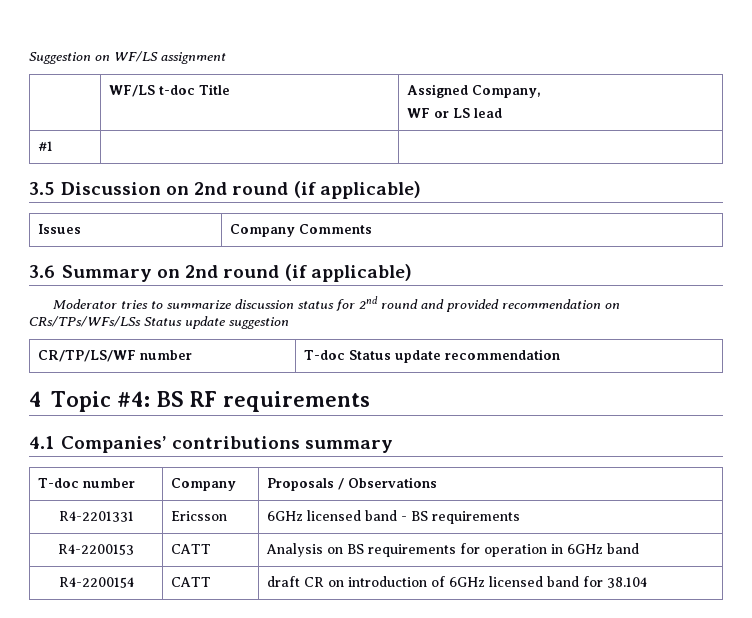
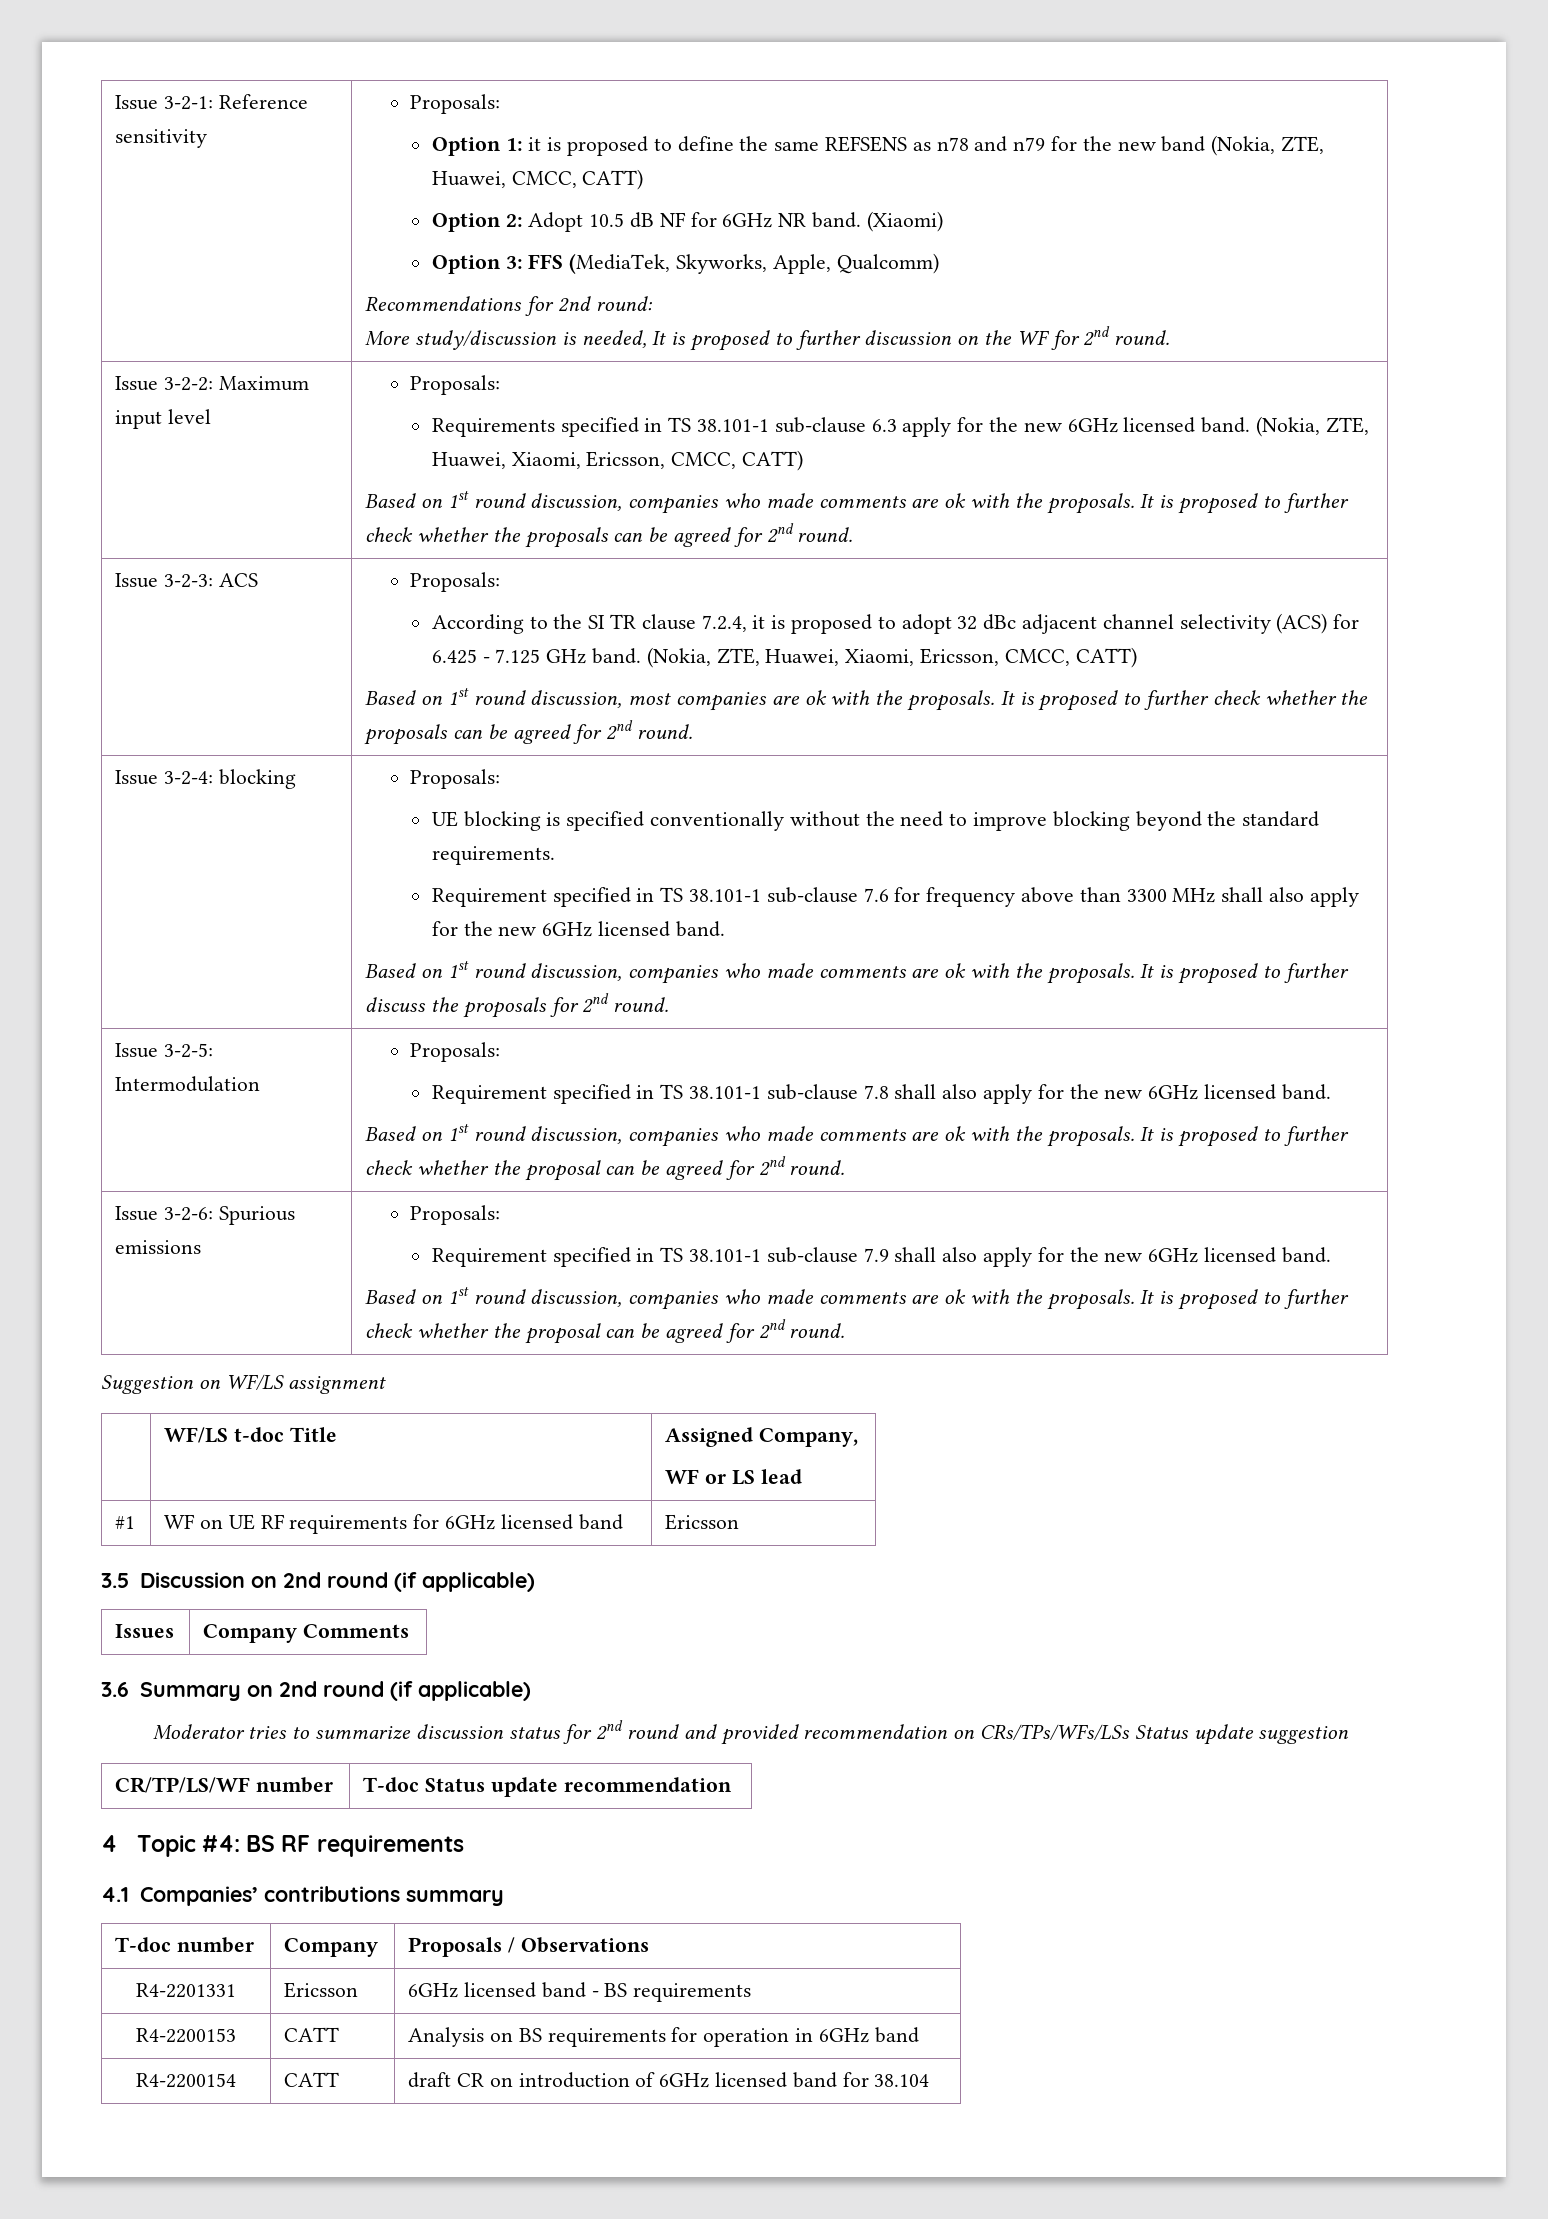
(29, 58) none -> [115,94,308,110] [115,129,208,148] [410,94,501,114] [431,135,1325,156] [431,169,644,190] [431,211,943,232] [431,253,939,274] [365,296,653,316] [365,326,1171,351] [115,376,309,391] [115,409,211,429] [410,375,501,395] [431,416,1369,437] [431,450,804,471] [365,491,1349,514] [365,523,854,548] [115,573,258,588] [410,572,501,592] [431,613,1360,634] [431,647,1137,668] [365,688,1369,711] [364,720,693,745] [115,769,296,789] [410,769,501,789] [431,811,1320,831] [431,846,555,865] [431,887,1359,907] [431,921,725,937] [365,961,1349,984] [365,993,670,1018] [115,1043,213,1058] [115,1076,261,1092] [410,1042,501,1062] [431,1084,1331,1104] [365,1124,1349,1147] [365,1156,846,1181] [115,1206,295,1225] [115,1240,202,1254] [410,1205,501,1225] [431,1247,1331,1267] [365,1287,1349,1310] [365,1319,846,1344] Issue 3-2-1: Reference sensitivity | Proposals: // Option 1: it is proposed to define the same REFSENS as n78 and n79 for the new band (Nokia, ZTE, Huawei, CMCC, CATT) // Option 2: Adopt 10.5 dB NF for 6GHz NR band. (Xiaomi) // Option 3: FFS (MediaTek, Skyworks, Apple, Qualcomm) // Recommendations for 2nd round: // More study/discussion is needed, It is proposed to further discussion on the WF for 2nd round. // Issue 3-2-2: Maximum input level | Proposals: // Requirements specified in TS 38.101-1 sub-clause 6.3 apply for the new 6GHz licensed band. (Nokia, ZTE, Huawei, Xiaomi, Ericsson, CMCC, CATT) // Based on 1st round discussion, companies who made comments are ok with the proposals. It is proposed to further check whether the proposals can be agreed for 2nd round. // Issue 3-2-3: ACS | Proposals: // According to the SI TR clause 7.2.4, it is proposed to adopt 32 dBc adjacent channel selectivity (ACS) for 6.425 - 7.125 GHz band. (Nokia, ZTE, Huawei, Xiaomi, Ericsson, CMCC, CATT) // Based on 1st round discussion, most companies are ok with the proposals. It is proposed to further check whether the proposals can be agreed for 2nd round. // Issue 3-2-4: blocking | Proposals: // UE blocking is specified conventionally without the need to improve blocking beyond the standard requirements. // Requirement specified in TS 38.101-1 sub-clause 7.6 for frequency above than 3300 MHz shall also apply for the new 6GHz licensed band. // Based on 1st round discussion, companies who made comments are ok with the proposals. It is proposed to further discuss the proposals for 2nd round. // Issue 3-2-5: Intermodulation | Proposals: // Requirement specified in TS 38.101-1 sub-clause 7.8 shall also apply for the new 6GHz licensed band. // Based on 1st round discussion, companies who made comments are ok with the proposals. It is proposed to further check whether the proposal can be agreed for 2nd round. // Issue 3-2-6: Spurious emissions | Proposals: // Requirement specified in TS 38.101-1 sub-clause 7.9 shall also apply for the new 6GHz licensed band. // Based on 1st round discussion, companies who made comments are ok with the proposals. It is proposed to further check whether the proposal can be agreed for 2nd round. //
(54, 146) | -> [164,1514,623,1534] [665,1514,740,1530] WF on UE RF requirements for 6GHz licensed band | Ericsson

